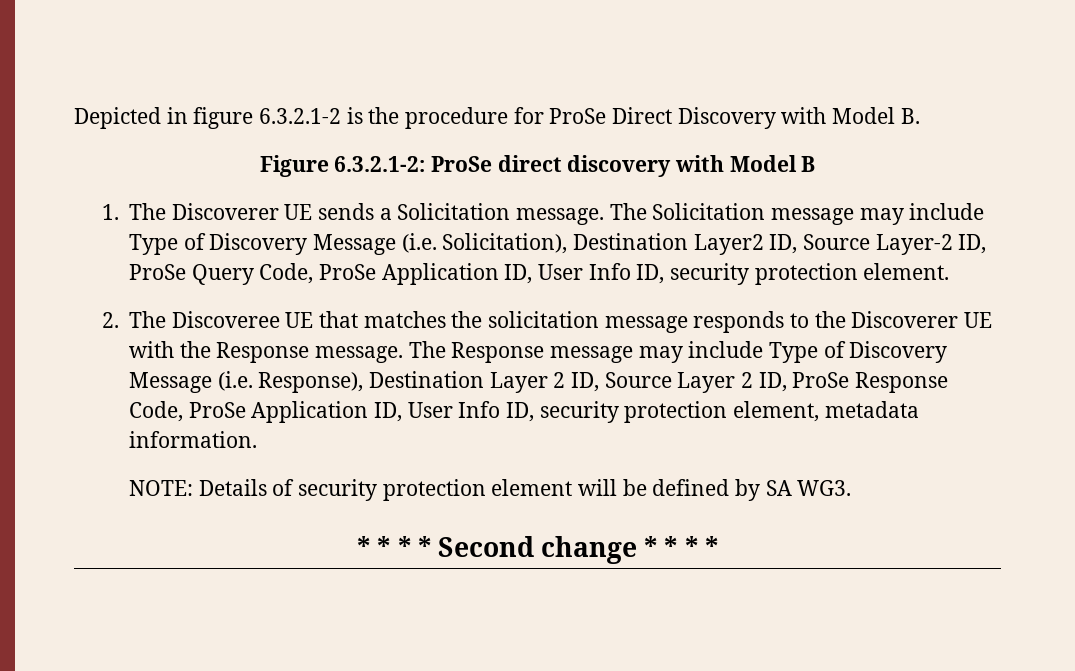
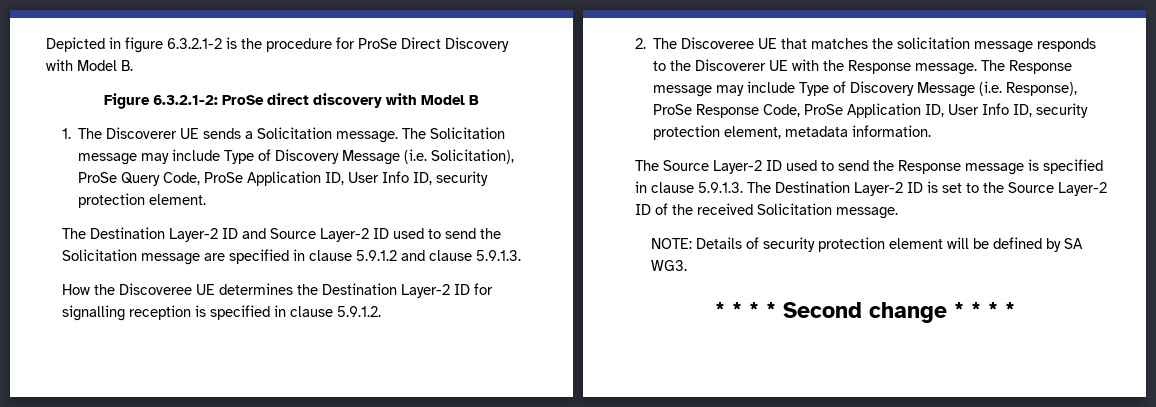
[573,233,987,255] Destination Layer2 ID, Source Layer-2 ID, -> (515, 156) none
(950, 271) none -> [62,227,502,242] [62,249,522,265] [62,283,494,298] [62,305,382,321] // The Destination Layer-2 ID and Source Layer-2 ID used to send the Solicitation message are specified in clause 5.9.1.2 and clause 5.9.1.3. // How the Discoveree UE determines the Destination Layer-2 ID for signalling reception is specified in clause 5.9.1.2.
[369,371,787,393] Destination Layer 2 ID, Source Layer 2 ID, -> (1078, 89) none
(258, 439) none -> [635,159,1104,175] [635,181,1108,196] [635,203,899,219] // The Source Layer-2 ID used to send the Response message is specified in clause 5.9.1.3. The Destination Layer-2 ID is set to the Source Layer-2 ID of the received Solicitation message.

